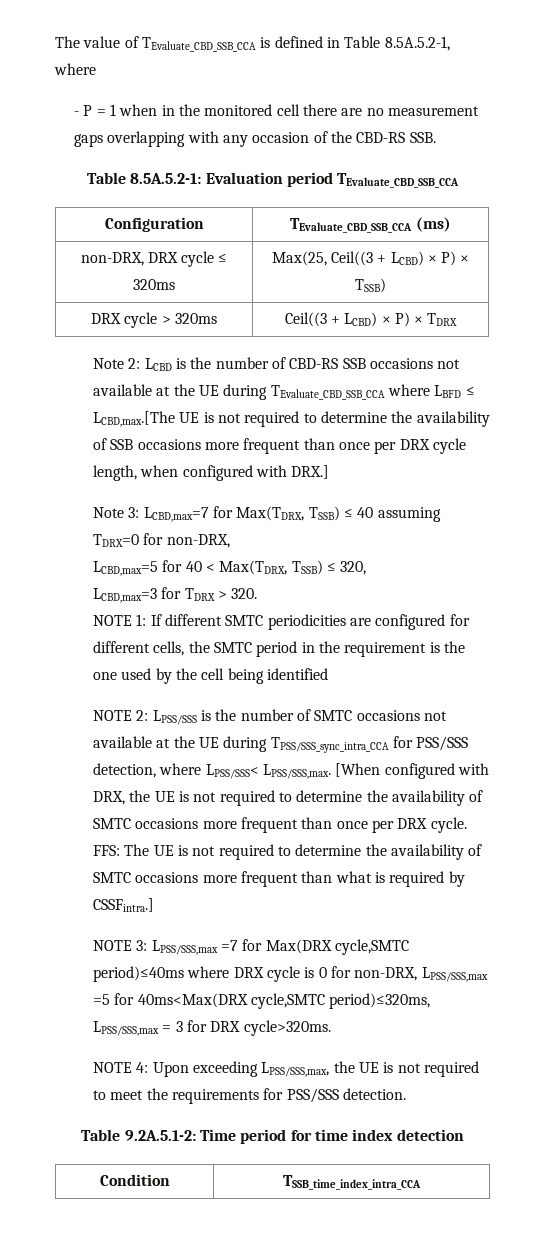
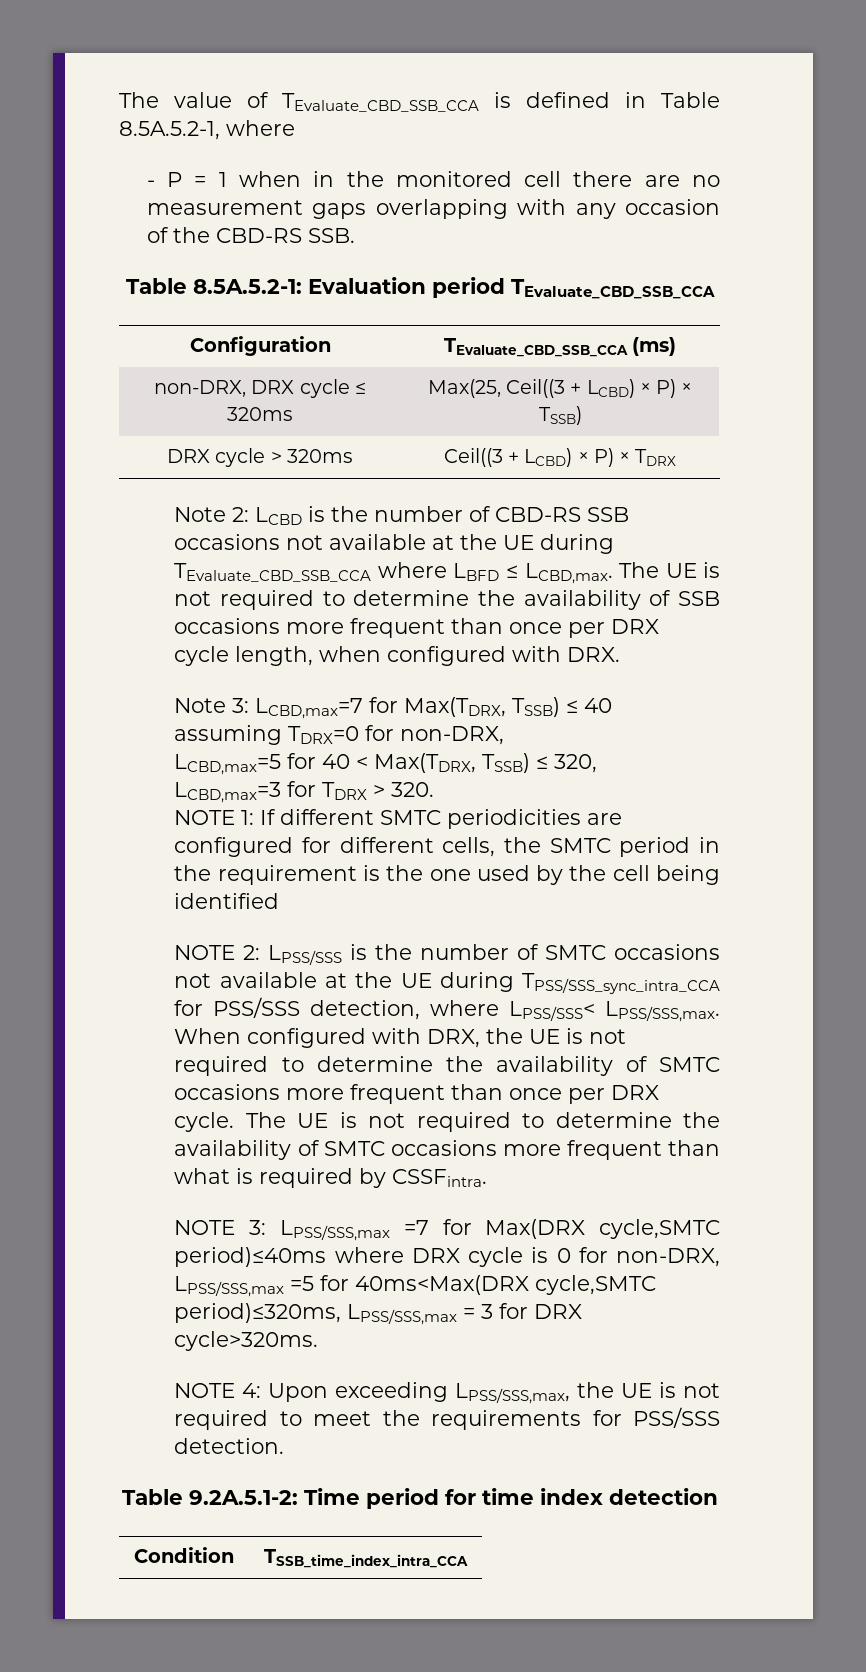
[93,411,176,427] LCBD,max.[The -> [524,562,659,584] LCBD,max. The
[291,465,330,479] DRX.] -> [567,647,621,662] DRX.
[335,763,381,777] [When -> [174,1028,242,1044] When
[93,845,121,856] FFS: -> (235, 1122) none
[93,898,155,912] CSSFintra.] -> [392,1169,488,1187] CSSFintra.

